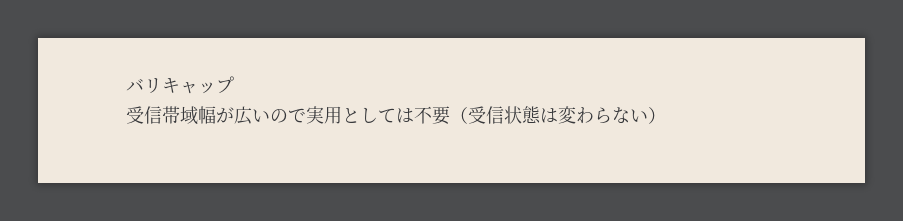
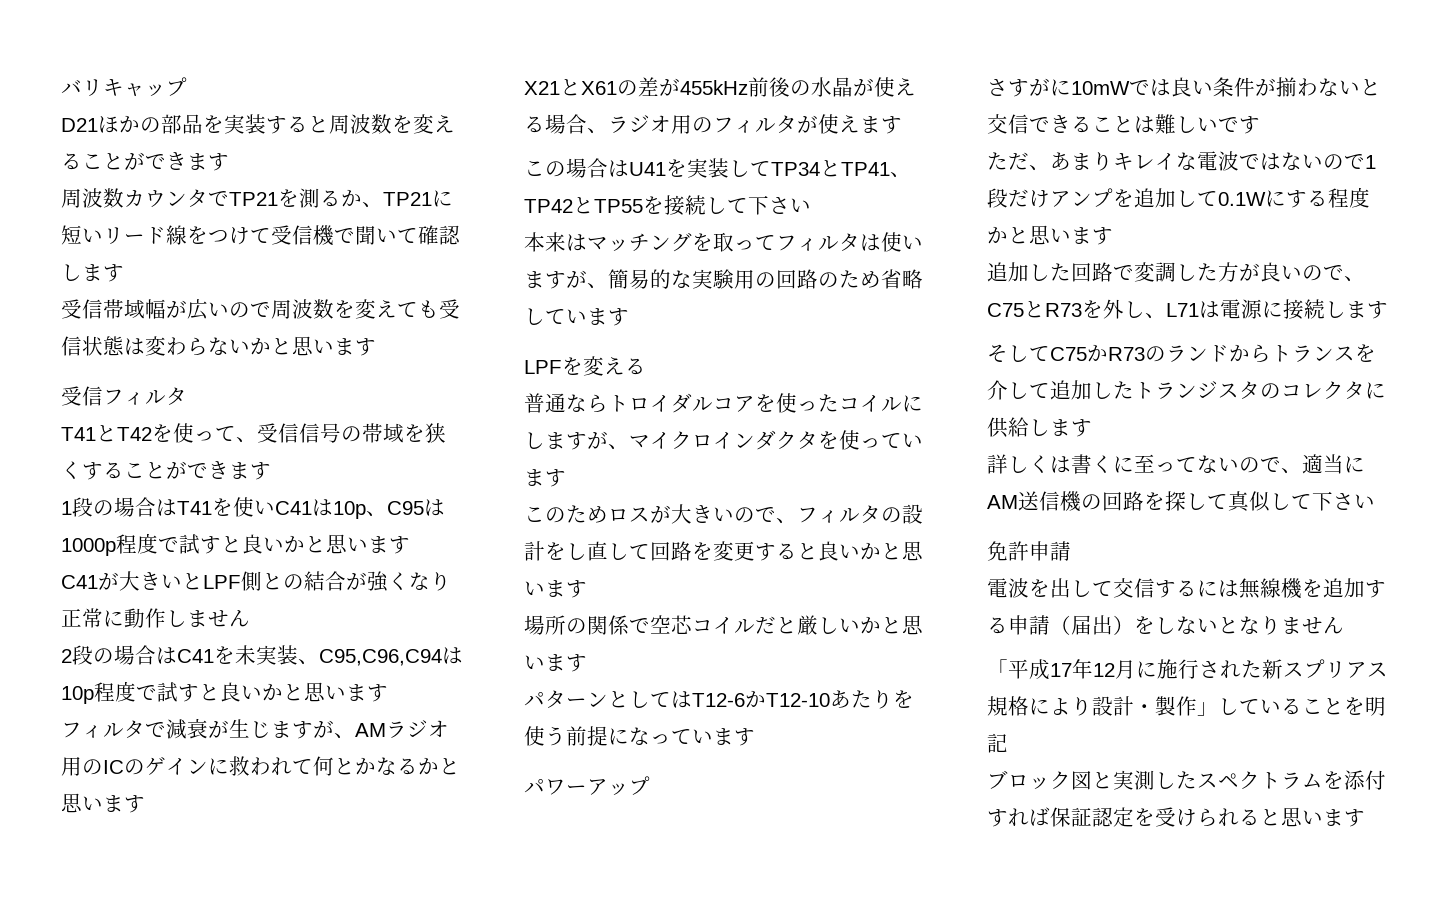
(234, 85) none -> [61,114,455,134] [61,152,229,171] [61,188,453,208] [61,225,461,246] [61,264,124,282] // D21ほかの部品を実装すると周波数を変えることができます // 周波数カウンタでTP21を測るか、TP21に短いリード線をつけて受信機で聞いて確認します
[306,106,468,125] 実用としては不要（ -> [271,299,439,319] 周波数を変えても
[648,107,666,124] ） -> [250,336,376,356] [61,386,187,406] [61,423,446,443] [61,461,271,480] [61,497,445,519] [61,533,410,556] [61,571,451,592] [61,608,250,628] [61,645,463,666] [61,681,388,704] [61,718,449,739] [61,756,460,776] [61,793,145,813] [524,77,916,97] [524,114,902,134] [524,158,911,178] [524,195,811,216] [524,232,923,252] [524,269,923,289] [524,308,629,326] [524,356,646,376] [524,393,923,413] [524,430,923,450] [524,469,566,487] [524,504,923,524] [524,541,924,561] [524,580,587,598] [524,615,924,635] [524,654,587,672] [524,690,914,709] [524,726,755,746] [524,776,650,796] [987,77,1381,97] [987,114,1260,134] [987,151,1376,171] [987,187,1370,208] [987,225,1113,245] [987,262,1365,282] [987,299,1388,320] [987,344,1376,363] [987,380,1386,400] [987,417,1092,438] [987,454,1365,474] [987,491,1375,512] [987,541,1071,561] [987,578,1386,599] [987,615,1344,635] [987,659,1388,680] [987,696,1386,716] [987,733,1008,753] [987,770,1386,790] [987,807,1365,827] かと思います // 受信フィルタ // T41とT42を使って、受信信号の帯域を狭くすることができます // 1段の場合はT41を使いC41は10p、C95は1000p程度で試すと良いかと思います // C41が大きいとLPF側との結合が強くなり正常に動作しません // 2段の場合はC41を未実装、C95,C96,C94は10p程度で試すと良いかと思います // フィルタで減衰が生じますが、AMラジオ用のICのゲインに救われて何とかなるかと思います // X21とX61の差が455kHz前後の水晶が使える場合、ラジオ用のフィルタが使えます // この場合はU41を実装してTP34とTP41、TP42とTP55を接続して下さい // 本来はマッチングを取ってフィルタは使いますが、簡易的な実験用の回路のため省略しています // LPFを変える // 普通ならトロイダルコアを使ったコイルにしますが、マイクロインダクタを使っています // このためロスが大きいので、フィルタの設計をし直して回路を変更すると良いかと思います // 場所の関係で空芯コイルだと厳しいかと思います // パターンとしてはT12-6かT12-10あたりを使う前提になっています // パワーアップ // さすがに10mWでは良い条件が揃わないと交信できることは難しいです // ただ、あまりキレイな電波ではないので1段だけアンプを追加して0.1Wにする程度かと思います // 追加した回路で変調した方が良いので、C75とR73を外し、L71は電源に接続します // そしてC75かR73のランドからトランスを介して追加したトランジスタのコレクタに供給します // 詳しくは書くに至ってないので、適当にAM送信機の回路を探して真似して下さい // 免許申請 // 電波を出して交信するには無線機を追加する申請（届出）をしないとなりません // 「平成17年12月に施行された新スプリアス規格により設計・製作」していることを明記 // ブロック図と実測したスペクトラムを添付すれば保証認定を受けられると思います

